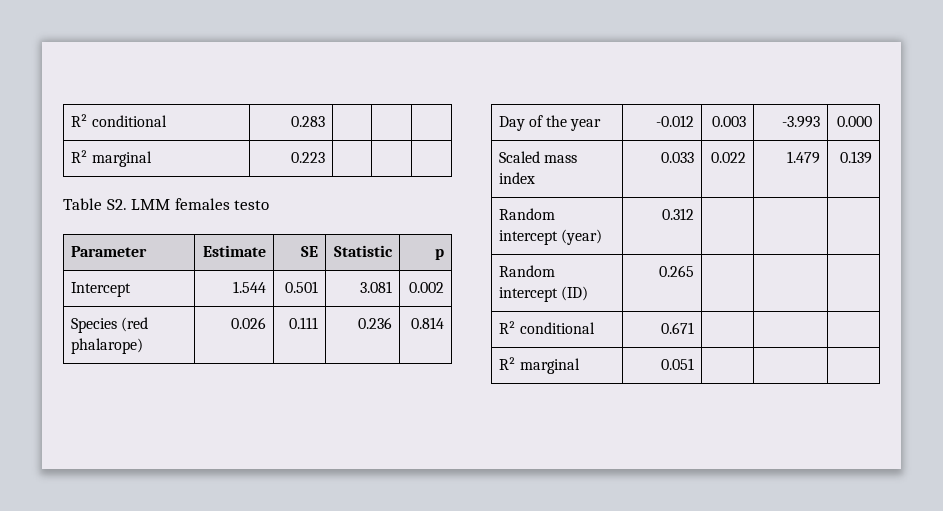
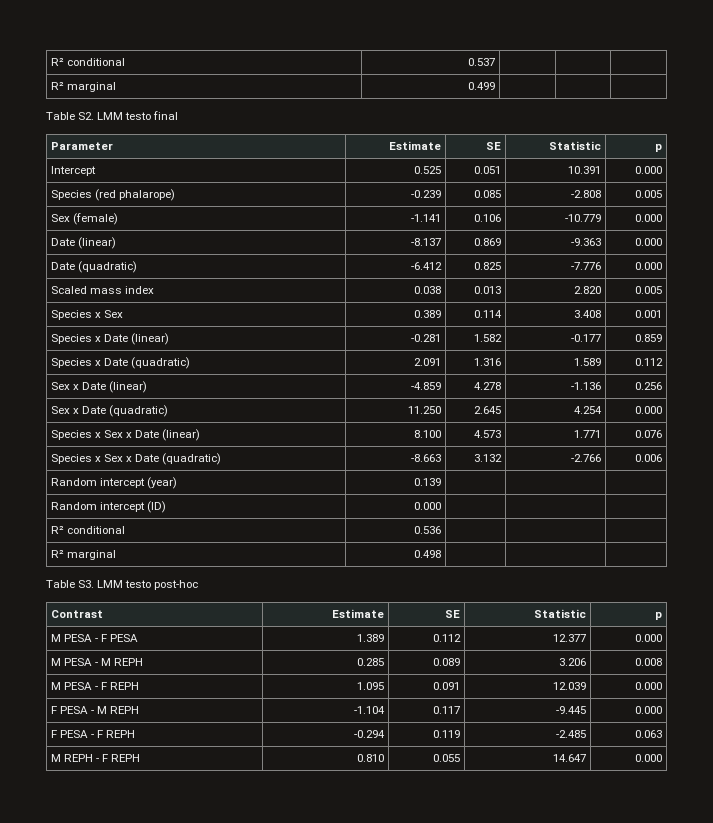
[70,114,167,127] [291,116,326,127] [70,150,152,167] [291,152,326,163] R² conditional | 0.283 | | | // R² marginal | 0.223 -> [50,58,125,66] [468,58,496,66] [50,82,116,92] [468,82,496,90] R² conditional | 0.537 | | | // R² marginal | 0.499
[174,198,270,210] females testo -> [125,111,179,120] testo final
[233,281,267,293] [285,281,319,293] [360,281,393,293] [409,282,445,293] 1.544 | 0.501 | 3.081 | 0.002 -> [414,166,442,174] [474,166,502,174] [568,166,602,174] [635,166,663,174] 0.525 | 0.051 | 10.391 | 0.000
[231,317,267,329] [289,317,319,329] [358,317,393,329] [411,317,445,329] [498,115,602,131] [656,115,695,127] [712,116,747,127] [782,116,821,128] [837,116,873,127] [498,151,577,163] [498,172,535,184] [661,152,695,163] [711,152,747,163] [787,151,821,164] [840,151,873,164] 0.026 | 0.111 | 0.236 | 0.814 // Day of the year | -0.012 | 0.003 | -3.993 | 0.000 // Scaled mass index | 0.033 | 0.022 | 1.479 | 0.139 -> [411,190,442,198] [474,190,502,198] [571,190,602,198] [635,190,663,198] [50,213,118,225] [411,214,442,222] [474,214,502,222] [565,214,602,222] [635,214,663,222] [50,237,116,249] [411,238,442,246] [474,238,502,246] [571,238,602,246] [635,238,663,246] [50,261,137,273] [411,262,443,270] [474,262,502,270] [571,262,602,270] [635,262,663,270] [50,286,154,294] [414,286,442,294] [474,286,502,294] [574,286,602,294] [635,286,663,294] [50,310,123,320] [414,310,442,318] [474,310,503,318] [574,310,602,318] [635,310,663,318] [50,333,169,345] [411,334,442,342] [474,334,503,342] [571,334,602,342] [635,334,663,342] [50,357,190,369] [414,358,442,366] [474,358,502,366] [574,358,602,366] [635,358,664,366] [50,381,147,393] [411,382,442,390] [474,382,502,390] [571,382,602,390] [635,382,663,390] [50,405,168,417] [408,406,442,414] [474,406,502,414] [574,406,603,414] [635,406,663,414] [50,429,201,441] [414,430,442,438] [474,430,502,438] [574,430,602,438] [635,430,663,438] [50,453,222,465] [411,454,442,462] [474,454,503,462] [571,454,602,462] [635,454,663,462] -0.239 | 0.085 | -2.808 | 0.005 // Sex (female) | -1.141 | 0.106 | -10.779 | 0.000 // Date (linear) | -8.137 | 0.869 | -9.363 | 0.000 // Date (quadratic) | -6.412 | 0.825 | -7.776 | 0.000 // Scaled mass index | 0.038 | 0.013 | 2.820 | 0.005 // Species x Sex | 0.389 | 0.114 | 3.408 | 0.001 // Species x Date (linear) | -0.281 | 1.582 | -0.177 | 0.859 // Species x Date (quadratic) | 2.091 | 1.316 | 1.589 | 0.112 // Sex x Date (linear) | -4.859 | 4.278 | -1.136 | 0.256 // Sex x Date (quadratic) | 11.250 | 2.645 | 4.254 | 0.000 // Species x Sex x Date (linear) | 8.100 | 4.573 | 1.771 | 0.076 // Species x Sex x Date (quadratic) | -8.663 | 3.132 | -2.766 | 0.006
[662,208,695,220] 0.312 -> [414,478,442,486] 0.139
[659,265,695,277] [498,321,595,334] [661,322,695,334] [498,357,580,374] [661,358,695,370] 0.265 | | | // R² conditional | 0.671 | | | // R² marginal | 0.051 | | | -> [414,502,442,510] [50,526,125,534] [414,526,442,534] [50,550,116,560] [414,550,442,558] [46,580,199,590] [50,610,103,618] [332,609,385,618] [445,610,461,618] [534,609,587,618] [655,612,663,620] [50,634,139,642] [357,634,385,642] [433,634,462,642] [553,634,587,642] [635,634,663,642] [50,658,144,666] [357,658,385,666] [433,658,461,666] [559,658,587,666] [635,658,663,666] [50,682,140,690] [357,682,385,690] [433,682,461,690] [553,682,587,690] [635,682,663,690] [50,706,140,714] [354,706,386,714] [433,706,461,714] [556,706,587,714] [635,706,663,714] [50,730,136,738] [354,730,386,738] [433,730,461,738] [556,730,587,738] [635,730,663,738] [50,754,141,762] [357,754,385,762] [433,754,461,762] [553,754,587,762] [635,754,663,762] 0.000 | | | // R² conditional | 0.536 | | | // R² marginal | 0.498 | | | // Table S3. LMM testo post-hoc // Contrast | Estimate | SE | Statistic | p // M PESA - F PESA | 1.389 | 0.112 | 12.377 | 0.000 // M PESA - M REPH | 0.285 | 0.089 | 3.206 | 0.008 // M PESA - F REPH | 1.095 | 0.091 | 12.039 | 0.000 // F PESA - M REPH | -1.104 | 0.117 | -9.445 | 0.000 // F PESA - F REPH | -0.294 | 0.119 | -2.485 | 0.063 // M REPH - F REPH | 0.810 | 0.055 | 14.647 | 0.000

